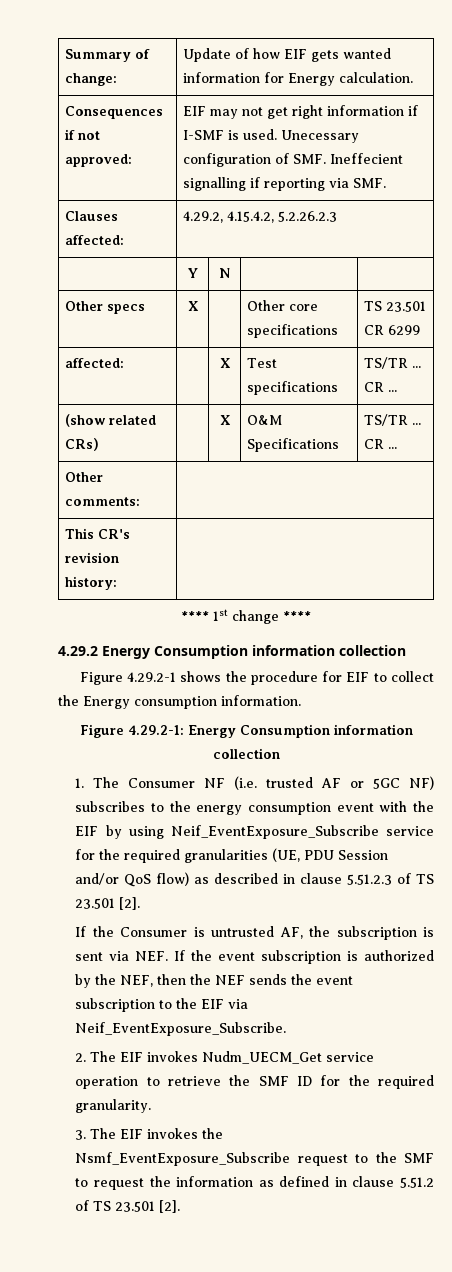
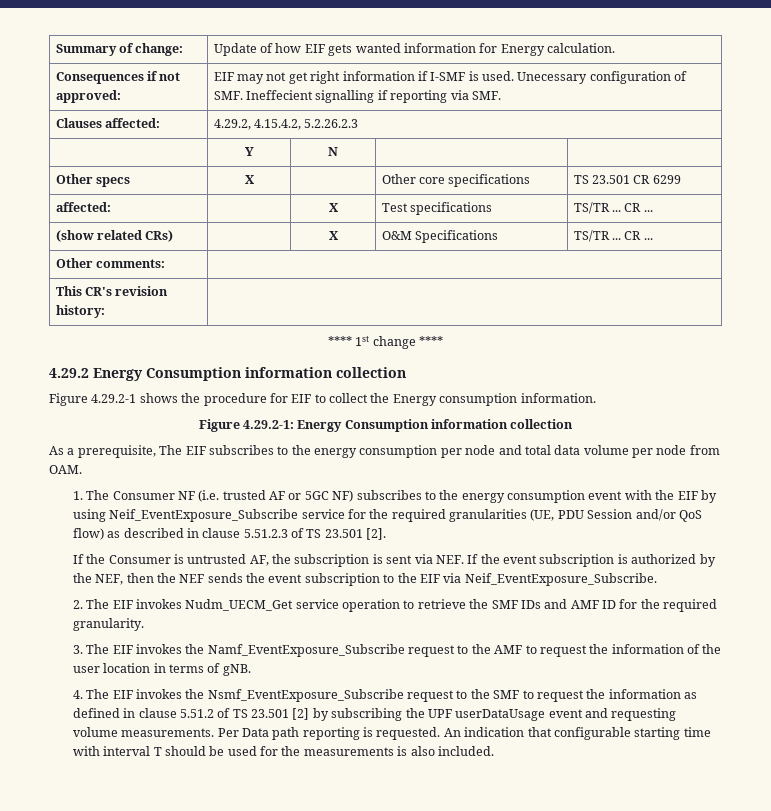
(280, 753) none -> [49,445,720,458] [49,465,82,474] // As a prerequisite, The EIF subscribes to the energy consumption per node and total data volume per node from OAM.
(289, 1081) none -> [520,599,599,609] IDs and AMF
(224, 1133) none -> [207,644,722,657] [72,663,251,676] [72,689,205,699] Namf_EventExposure_Subscribe request to the AMF to request the information of the user location in terms of gNB. // 4. The EIF invokes the
[159,1200,181,1213] [2]. -> [292,708,677,721] [72,727,711,740] [72,746,494,756] [2] by subscribing the UPF userDataUsage event and requesting volume measurements. Per Data path reporting is requested. An indication that configurable starting time with interval T should be used for the measurements is also included.

